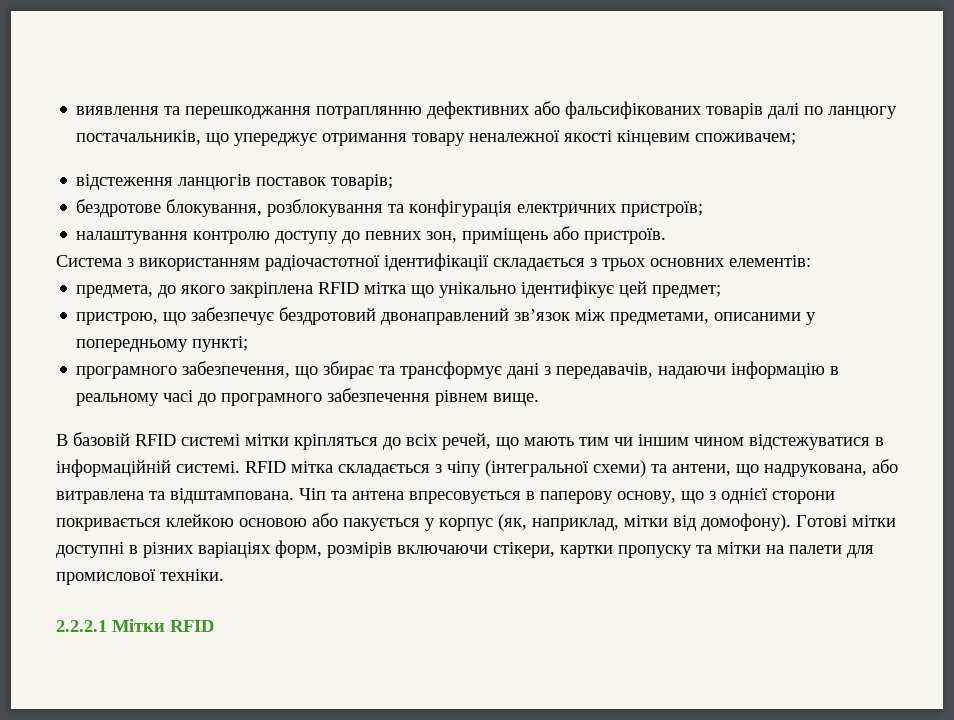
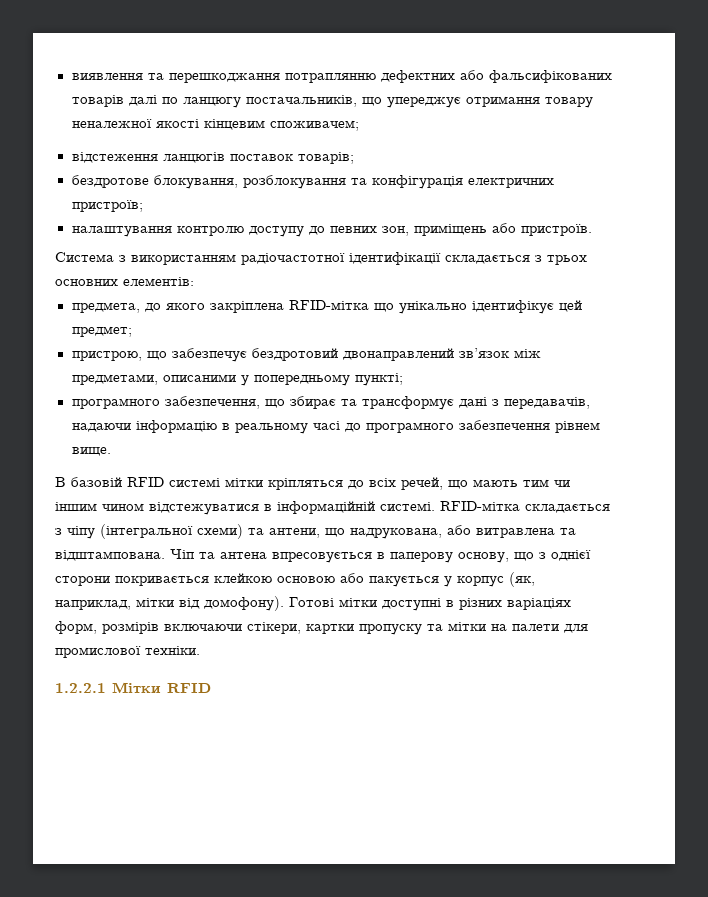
[427,101,531,119] дефективних -> [380,70,455,83] дефектних
[318,282,407,294] RFID мітка -> [288,300,369,310] RFID-мітка
[245,461,333,473] RFID мітка -> [440,501,520,511] RFID-мітка
[56,620,107,632] 2.2.2.1 -> [55,683,106,693] 1.2.2.1

